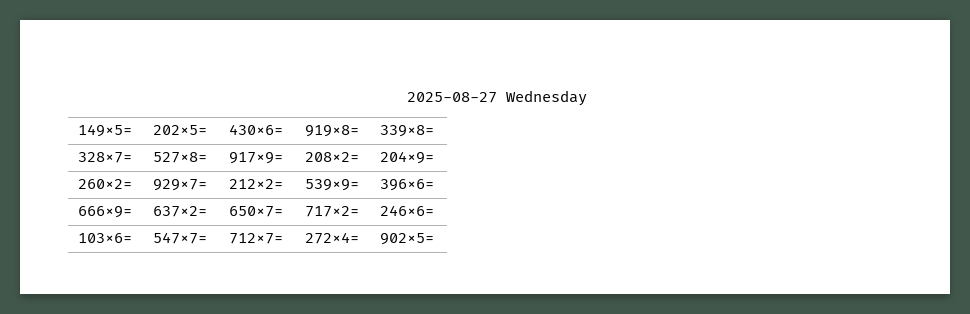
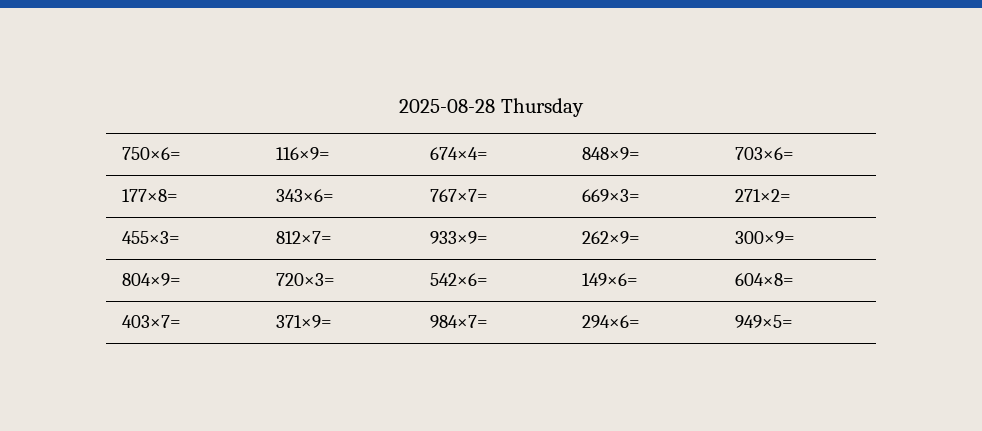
[407,90,587,106] [78,124,133,137] [153,125,208,135] [229,124,284,135] [305,125,360,137] [380,125,435,137] [78,152,133,163] [153,152,208,163] [229,152,284,164] [305,152,360,162] [380,151,435,164] [78,179,133,189] [153,179,208,191] [229,179,284,189] [305,179,360,191] [380,179,435,191] [78,206,133,218] [153,206,208,217] [229,206,284,217] [305,206,360,217] [380,205,435,216] [78,233,133,243] [153,232,208,244] [229,233,284,244] [305,232,360,244] [380,233,435,245] 2025-08-27 Wednesday // 149×5= | 202×5= | 430×6= | 919×8= | 339×8= // 328×7= | 527×8= | 917×9= | 208×2= | 204×9= // 260×2= | 929×7= | 212×2= | 539×9= | 396×6= // 666×9= | 637×2= | 650×7= | 717×2= | 246×6= // 103×6= | 547×7= | 712×7= | 272×4= | 902×5= -> [399,98,584,117] [121,147,181,160] [275,147,330,160] [429,147,488,160] [581,147,640,160] [734,147,794,160] [121,189,178,202] [275,189,334,202] [429,189,488,202] [581,189,640,202] [734,189,791,202] [121,231,180,244] [275,231,332,244] [429,231,488,244] [581,231,640,244] [734,231,795,244] [121,273,181,286] [275,273,335,286] [429,273,488,286] [581,273,638,286] [734,273,794,286] [121,315,181,328] [275,315,332,328] [429,315,488,328] [581,315,640,328] [734,315,793,328] 2025-08-28 Thursday // 750×6= | 116×9= | 674×4= | 848×9= | 703×6= // 177×8= | 343×6= | 767×7= | 669×3= | 271×2= // 455×3= | 812×7= | 933×9= | 262×9= | 300×9= // 804×9= | 720×3= | 542×6= | 149×6= | 604×8= // 403×7= | 371×9= | 984×7= | 294×6= | 949×5=

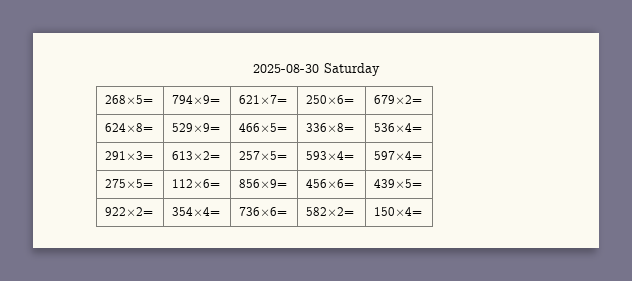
[399,98,584,117] [121,147,181,160] [275,147,330,160] [429,147,488,160] [581,147,640,160] [734,147,794,160] [121,189,178,202] [275,189,334,202] [429,189,488,202] [581,189,640,202] [734,189,791,202] [121,231,180,244] [275,231,332,244] [429,231,488,244] [581,231,640,244] [734,231,795,244] [121,273,181,286] [275,273,335,286] [429,273,488,286] [581,273,638,286] [734,273,794,286] [121,315,181,328] [275,315,332,328] [429,315,488,328] [581,315,640,328] [734,315,793,328] 2025-08-28 Thursday // 750×6= | 116×9= | 674×4= | 848×9= | 703×6= // 177×8= | 343×6= | 767×7= | 669×3= | 271×2= // 455×3= | 812×7= | 933×9= | 262×9= | 300×9= // 804×9= | 720×3= | 542×6= | 149×6= | 604×8= // 403×7= | 371×9= | 984×7= | 294×6= | 949×5= -> [253,63,380,76] [105,95,154,104] [172,95,221,104] [239,95,288,104] [306,95,355,104] [374,95,423,104] [105,123,154,132] [172,123,221,132] [239,123,288,132] [306,123,355,132] [374,123,423,132] [105,151,154,160] [172,151,221,160] [239,151,288,160] [306,151,355,160] [374,151,423,160] [105,179,154,188] [172,179,221,188] [239,179,288,188] [306,179,355,188] [374,179,423,188] [105,207,154,216] [172,207,221,216] [239,207,288,216] [306,207,355,216] [374,207,423,216] 2025-08-30 Saturday // 268×5= | 794×9= | 621×7= | 250×6= | 679×2= // 624×8= | 529×9= | 466×5= | 336×8= | 536×4= // 291×3= | 613×2= | 257×5= | 593×4= | 597×4= // 275×5= | 112×6= | 856×9= | 456×6= | 439×5= // 922×2= | 354×4= | 736×6= | 582×2= | 150×4=

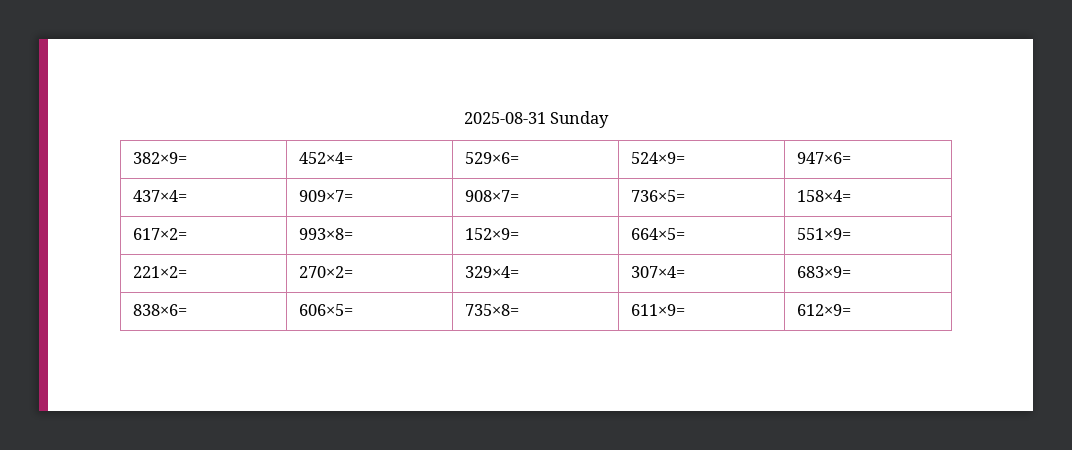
[253,63,380,76] [105,95,154,104] [172,95,221,104] [239,95,288,104] [306,95,355,104] [374,95,423,104] [105,123,154,132] [172,123,221,132] [239,123,288,132] [306,123,355,132] [374,123,423,132] [105,151,154,160] [172,151,221,160] [239,151,288,160] [306,151,355,160] [374,151,423,160] [105,179,154,188] [172,179,221,188] [239,179,288,188] [306,179,355,188] [374,179,423,188] [105,207,154,216] [172,207,221,216] [239,207,288,216] [306,207,355,216] [374,207,423,216] 2025-08-30 Saturday // 268×5= | 794×9= | 621×7= | 250×6= | 679×2= // 624×8= | 529×9= | 466×5= | 336×8= | 536×4= // 291×3= | 613×2= | 257×5= | 593×4= | 597×4= // 275×5= | 112×6= | 856×9= | 456×6= | 439×5= // 922×2= | 354×4= | 736×6= | 582×2= | 150×4= -> [463,111,610,128] [132,152,187,164] [298,152,353,164] [464,152,519,164] [630,152,685,164] [796,152,851,164] [132,190,187,202] [298,190,353,202] [464,190,519,202] [630,190,685,202] [796,190,851,202] [132,228,187,240] [298,228,353,240] [464,228,519,240] [630,228,685,240] [796,228,851,240] [132,266,187,278] [298,266,353,278] [464,266,519,278] [630,266,685,278] [796,266,851,278] [132,304,187,316] [298,304,353,316] [464,304,519,316] [630,304,685,316] [796,304,851,316] 2025-08-31 Sunday // 382×9= | 452×4= | 529×6= | 524×9= | 947×6= // 437×4= | 909×7= | 908×7= | 736×5= | 158×4= // 617×2= | 993×8= | 152×9= | 664×5= | 551×9= // 221×2= | 270×2= | 329×4= | 307×4= | 683×9= // 838×6= | 606×5= | 735×8= | 611×9= | 612×9=

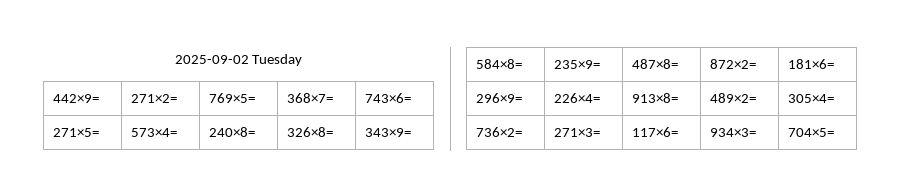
[463,111,610,128] [132,152,187,164] [298,152,353,164] [464,152,519,164] [630,152,685,164] [796,152,851,164] [132,190,187,202] [298,190,353,202] [464,190,519,202] [630,190,685,202] [796,190,851,202] [132,228,187,240] [298,228,353,240] [464,228,519,240] [630,228,685,240] [796,228,851,240] [132,266,187,278] [298,266,353,278] [464,266,519,278] [630,266,685,278] [796,266,851,278] [132,304,187,316] [298,304,353,316] [464,304,519,316] [630,304,685,316] [796,304,851,316] 2025-08-31 Sunday // 382×9= | 452×4= | 529×6= | 524×9= | 947×6= // 437×4= | 909×7= | 908×7= | 736×5= | 158×4= // 617×2= | 993×8= | 152×9= | 664×5= | 551×9= // 221×2= | 270×2= | 329×4= | 307×4= | 683×9= // 838×6= | 606×5= | 735×8= | 611×9= | 612×9= -> [174,54,303,66] [53,94,100,103] [131,94,178,103] [209,93,256,103] [287,93,334,103] [365,93,412,103] [53,128,100,137] [131,128,178,137] [209,127,256,137] [287,127,334,137] [365,128,412,137] [476,59,523,69] [554,60,601,69] [632,59,679,69] [710,59,757,69] [788,59,835,69] [476,93,523,103] [554,93,601,103] [632,93,679,103] [710,93,757,103] [788,94,835,103] [476,127,523,137] [554,128,601,137] [632,127,679,137] [710,128,757,137] [788,128,835,137] 2025-09-02 Tuesday // 442×9= | 271×2= | 769×5= | 368×7= | 743×6= // 271×5= | 573×4= | 240×8= | 326×8= | 343×9= // 584×8= | 235×9= | 487×8= | 872×2= | 181×6= // 296×9= | 226×4= | 913×8= | 489×2= | 305×4= // 736×2= | 271×3= | 117×6= | 934×3= | 704×5=

